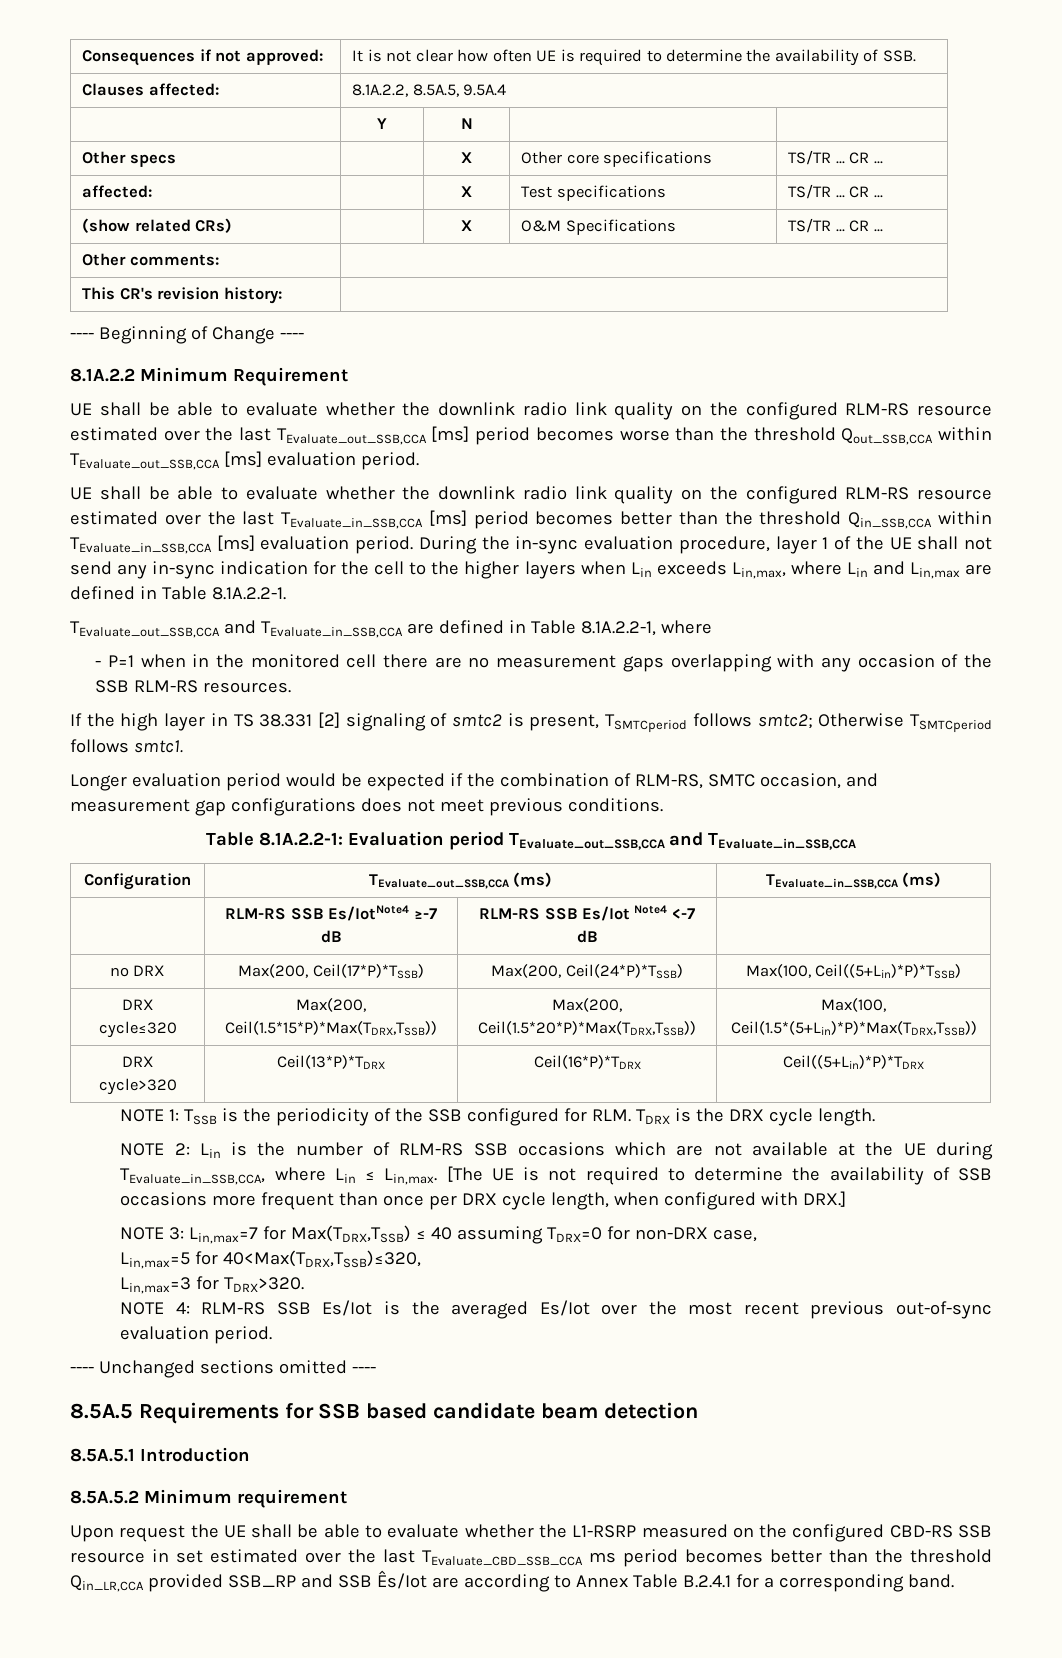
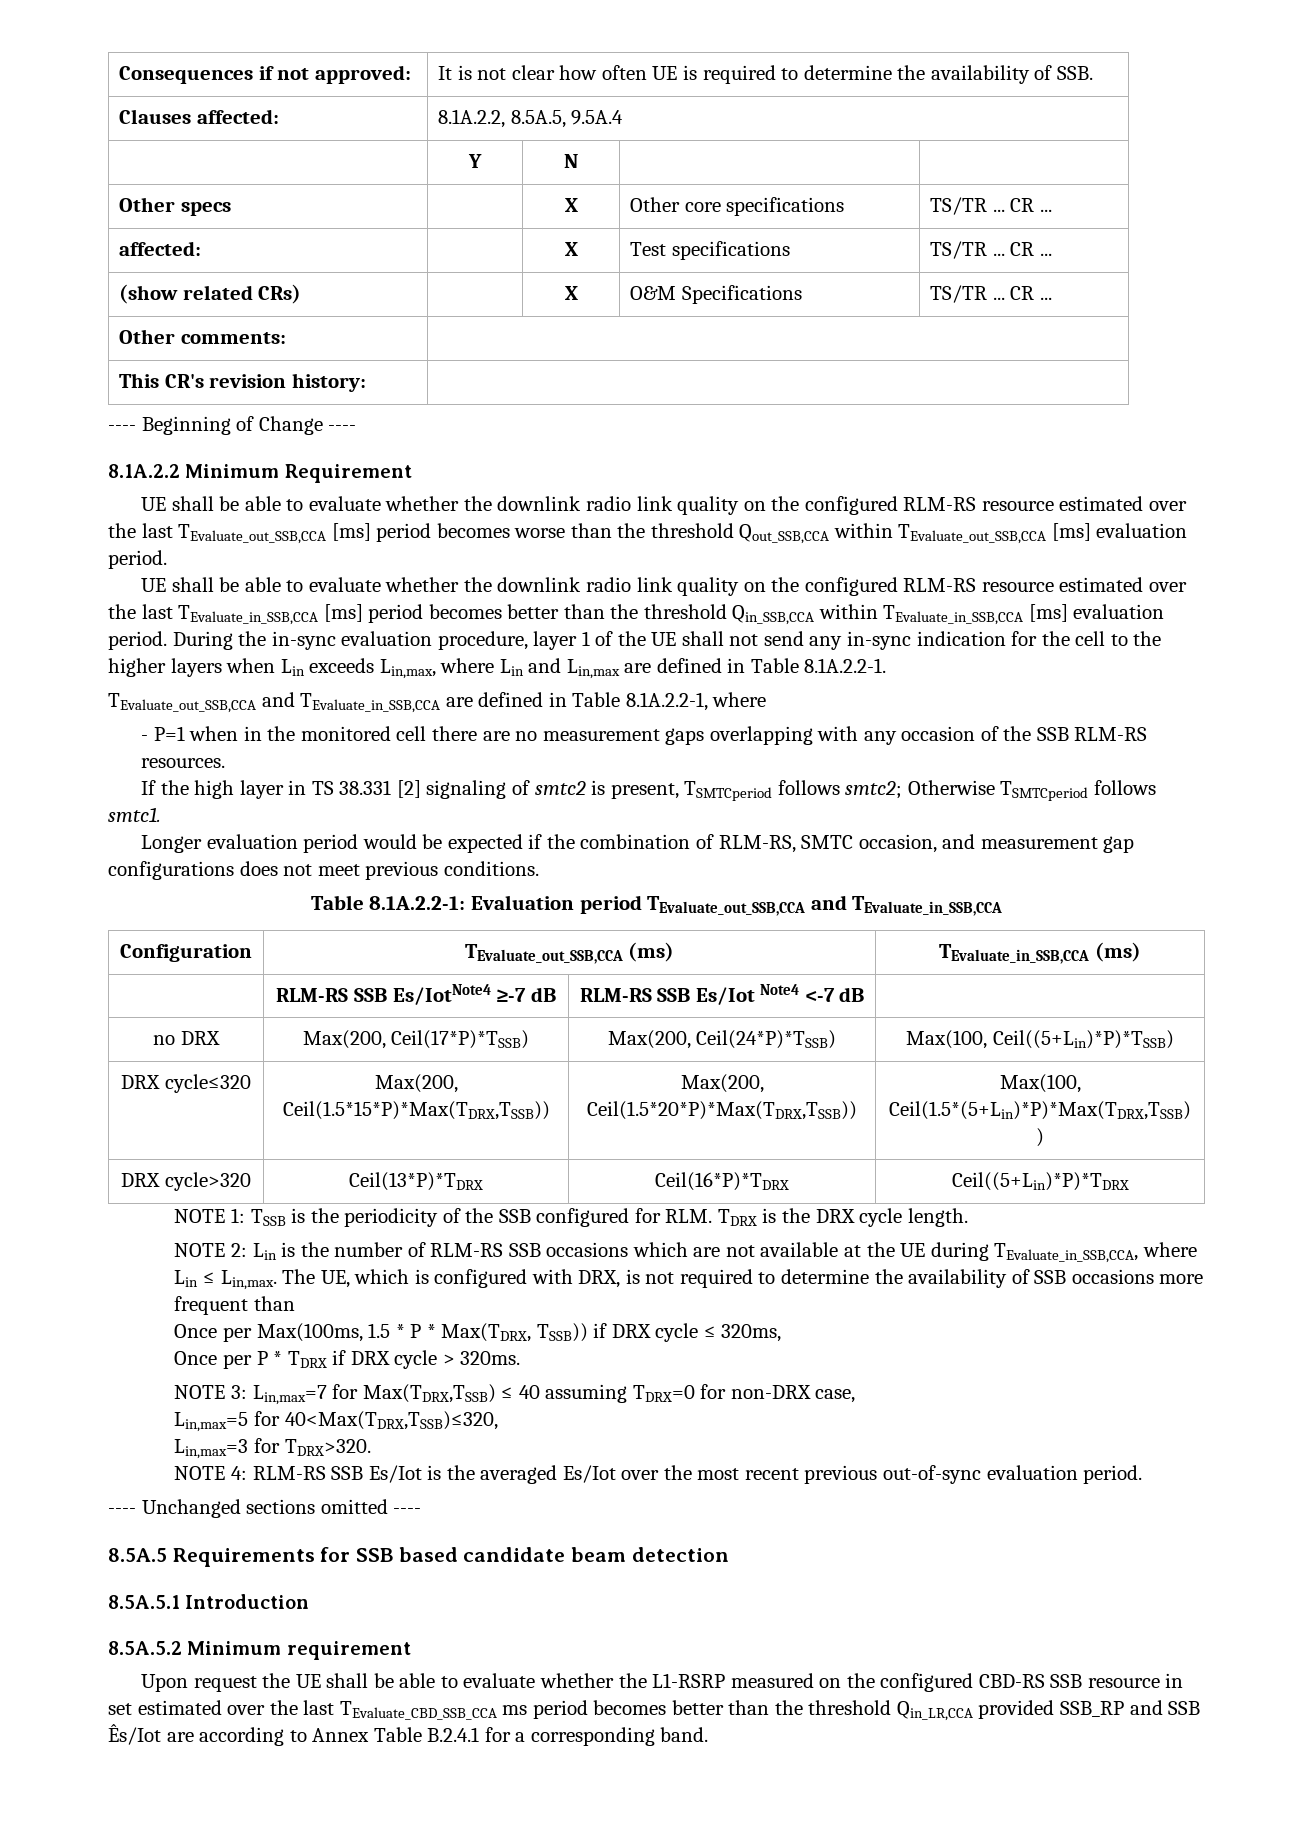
[446,1166,514,1182] [The UE -> [282,1269,621,1288] The UE, which is configured with DRX,
[383,1191,847,1210] once per DRX cycle length, when configured with DRX.] -> [174,1323,782,1342] [174,1350,521,1369] // Once per Max(100ms, 1.5 * P * Max(TDRX, TSSB)) if DRX cycle ≤ 320ms, // Once per P * TDRX if DRX cycle > 320ms.

